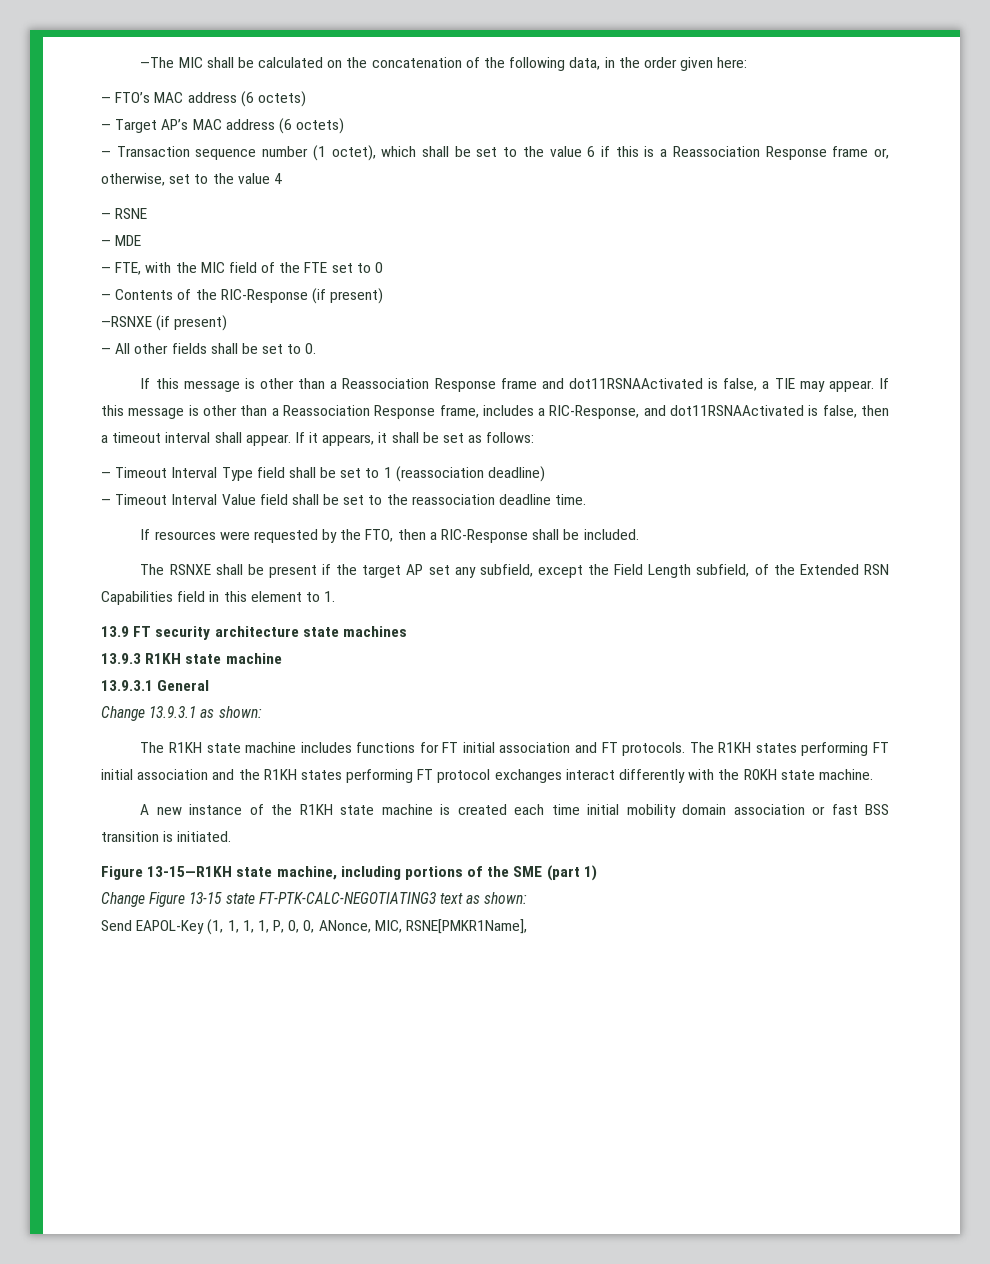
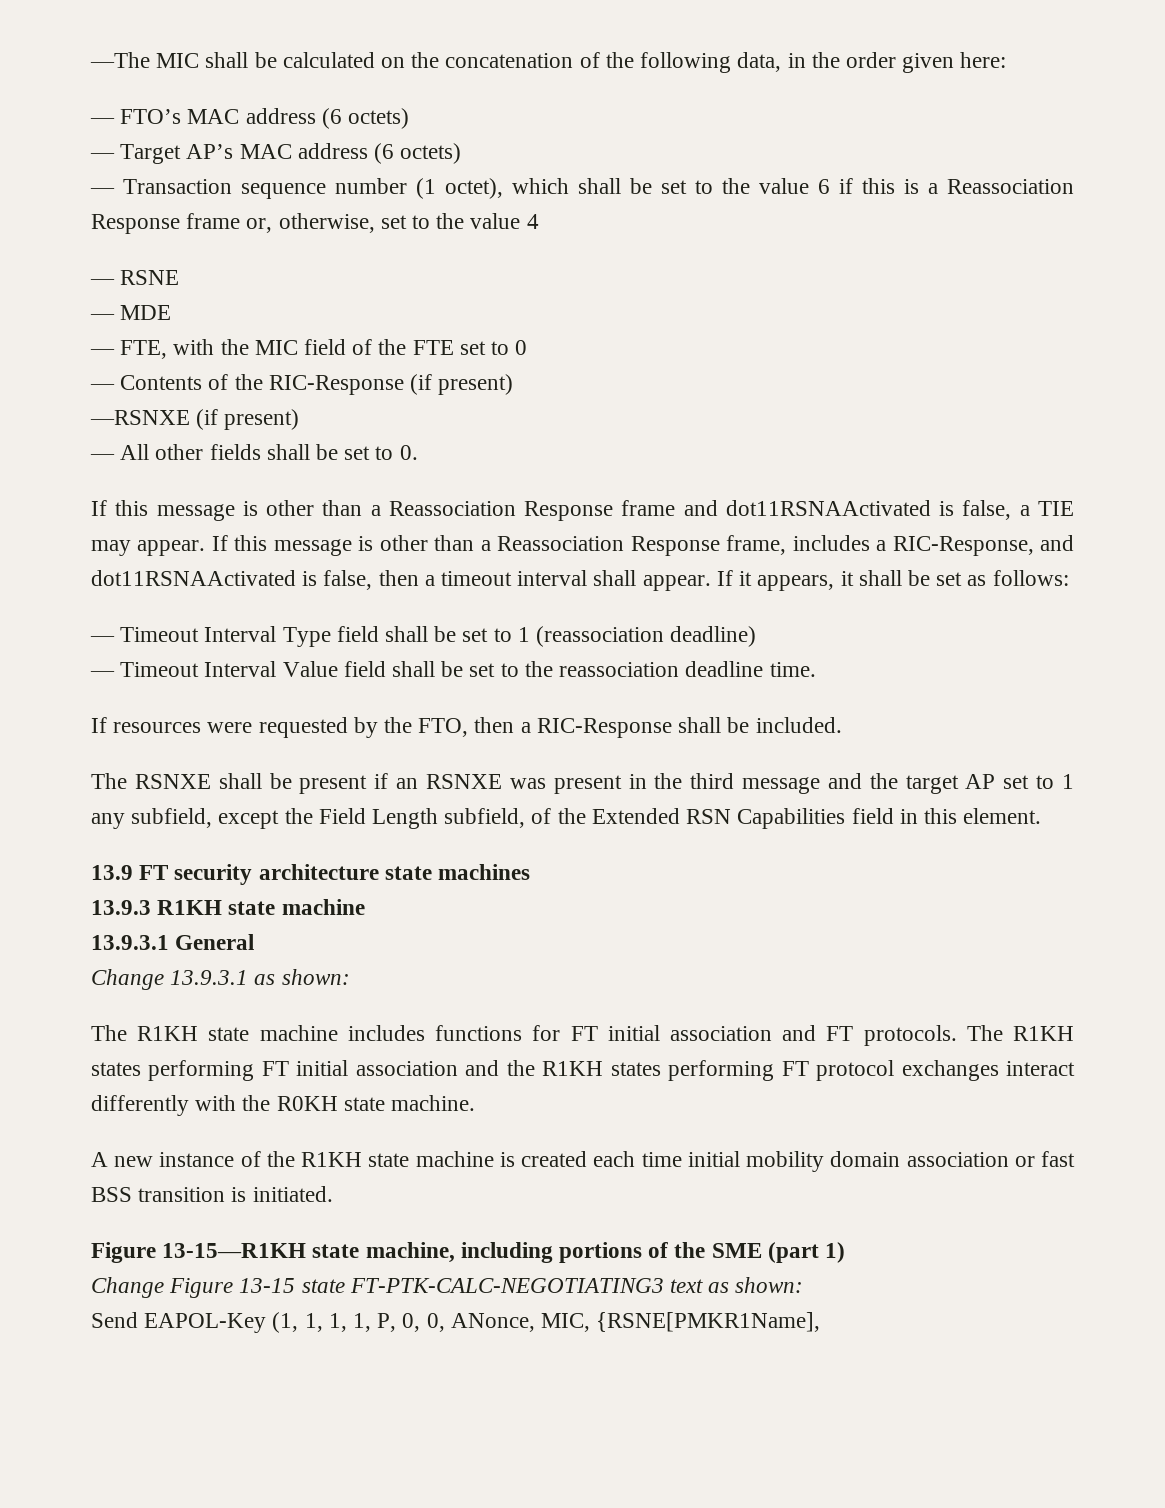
(332, 569) none -> [396,773,862,794] an RSNXE was present in the third message and
(450, 570) none -> [1036,774,1075,789] to 1
[250,591,336,602] element to 1. -> [963,808,1042,824] element.
[406,919,528,934] RSNE[PMKR1Name], -> [596,1312,821,1332] {RSNE[PMKR1Name],

